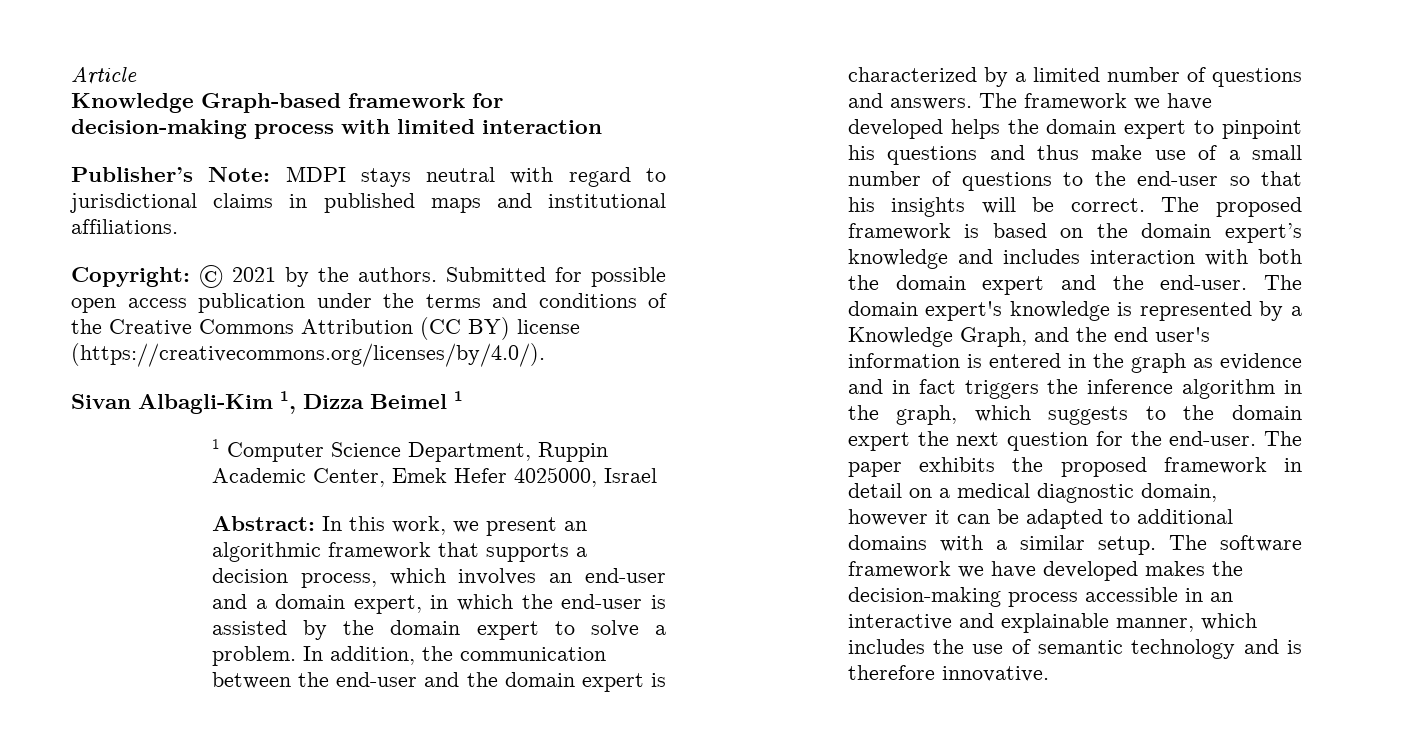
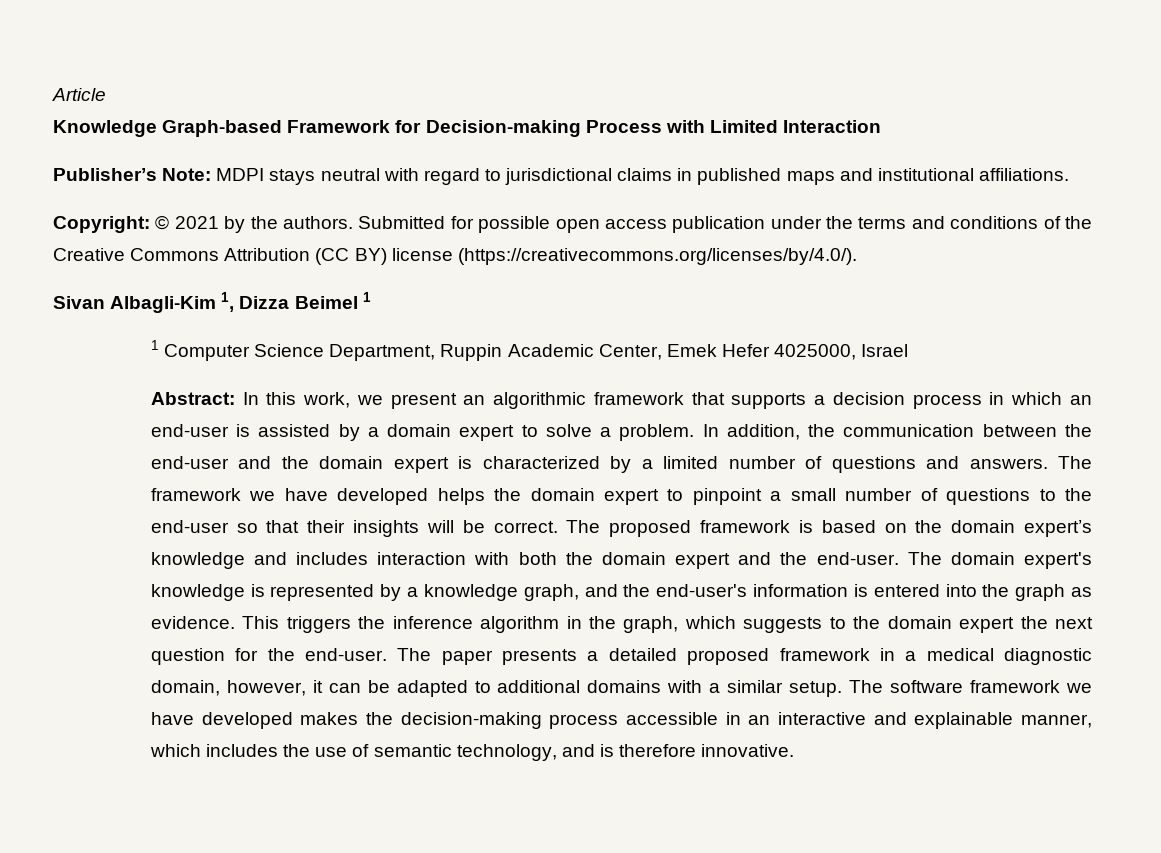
[348,93,503,108] [71,119,602,139] framework for decision-making process with limited interaction -> [287,120,882,137] Framework for Decision-making Process with Limited Interaction
[300,568,666,588] [211,594,422,614] process, which involves an end-user and a domain expert, -> [912,394,982,409] process
[521,594,553,609] the -> [1069,395,1092,405] an
[343,620,375,635] the -> [367,427,379,437] a
[847,145,1218,165] his questions and thus make use of -> (762, 496) none
[847,197,875,212] his -> [307,520,346,533] their
[847,327,1210,347] Knowledge Graph, and the end user's -> [423,584,748,601] knowledge graph, and the end-user's
[1067,354,1086,368] in -> [945,584,977,597] into
[1220,353,1302,370] [847,379,956,394] evidence and in fact -> [150,616,280,629] evidence. This
[919,457,1044,472] exhibits the -> [502,648,677,665] presents a detailed
[847,483,932,498] detail on -> (895, 654) none
[847,509,928,526] however -> [226,680,306,696] however,
[1131,639,1236,659] technology -> [456,744,557,761] technology,

